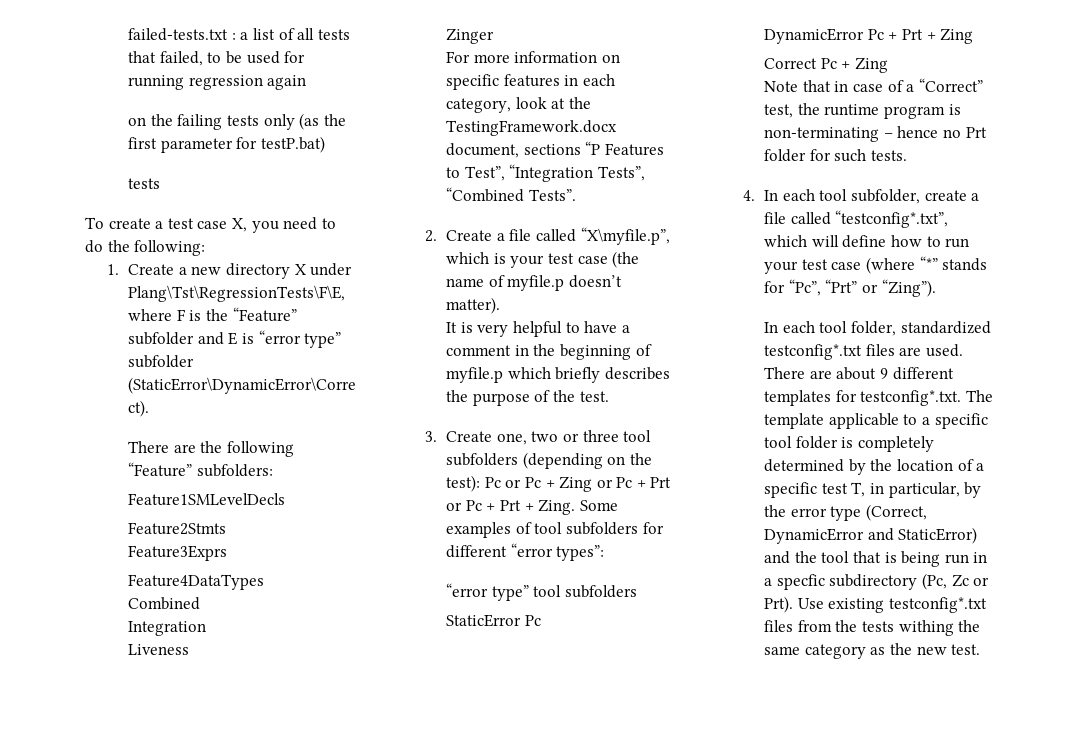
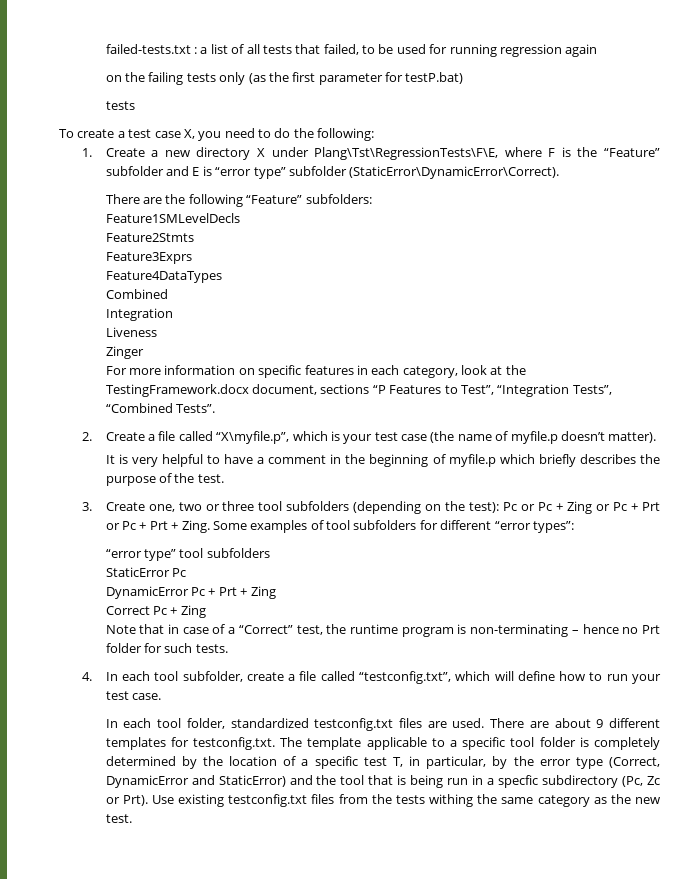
[835,210,949,228] “testconfig*.txt”, -> [358,671,451,684] “testconfig.txt”,
[831,256,988,274] [764,279,936,297] case (where “*” stands for “Pc”, “Prt” or “Zing”). -> [131,693,161,700] case.
[764,344,863,360] testconfig*.txt -> [314,718,394,731] testconfig.txt
[860,390,962,406] testconfig*.txt. -> [193,737,276,750] testconfig.txt.
[888,597,987,613] testconfig*.txt -> [228,794,308,807] testconfig.txt

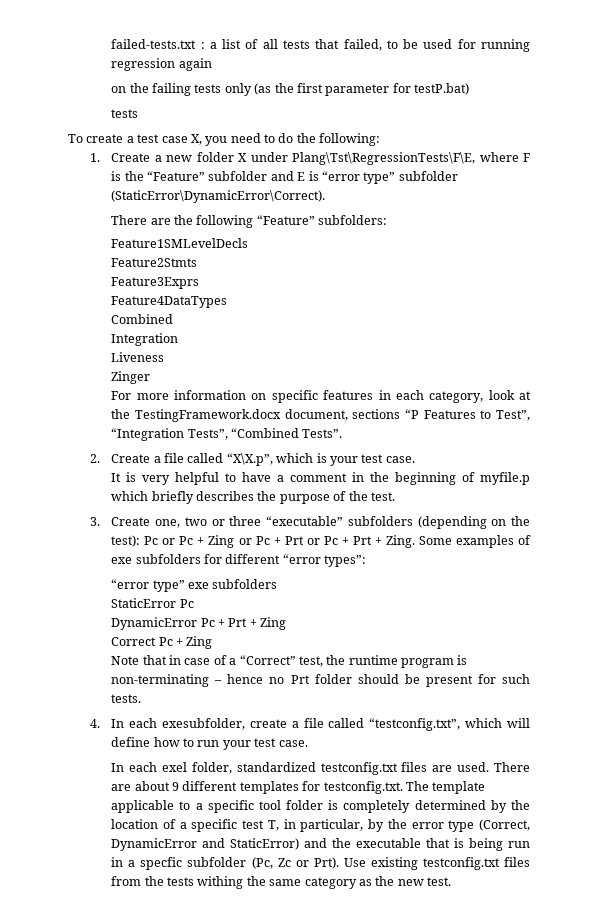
[196,147,251,160] directory -> [196,152,234,162] folder
[216,431,290,444] “X\myfile.p”, -> [226,453,273,466] “X\X.p”,
[400,431,657,444] case (the name of myfile.p doesn’t matter). -> [385,456,415,463] case.
[258,501,283,511] tool -> [265,516,343,526] “executable”
[325,520,350,530] tool -> [111,557,133,564] exe
[179,548,204,558] tool -> [187,582,209,589] exe
(142, 648) none -> [357,674,473,687] should be present
[154,671,243,682] tool subfolder, -> [161,718,245,730] exesubfolder,
[157,718,182,728] tool -> [161,762,187,772] exel
[340,775,365,785] tool -> [356,838,422,848] executable
[542,775,619,788] subdirectory -> [187,857,247,867] subfolder

